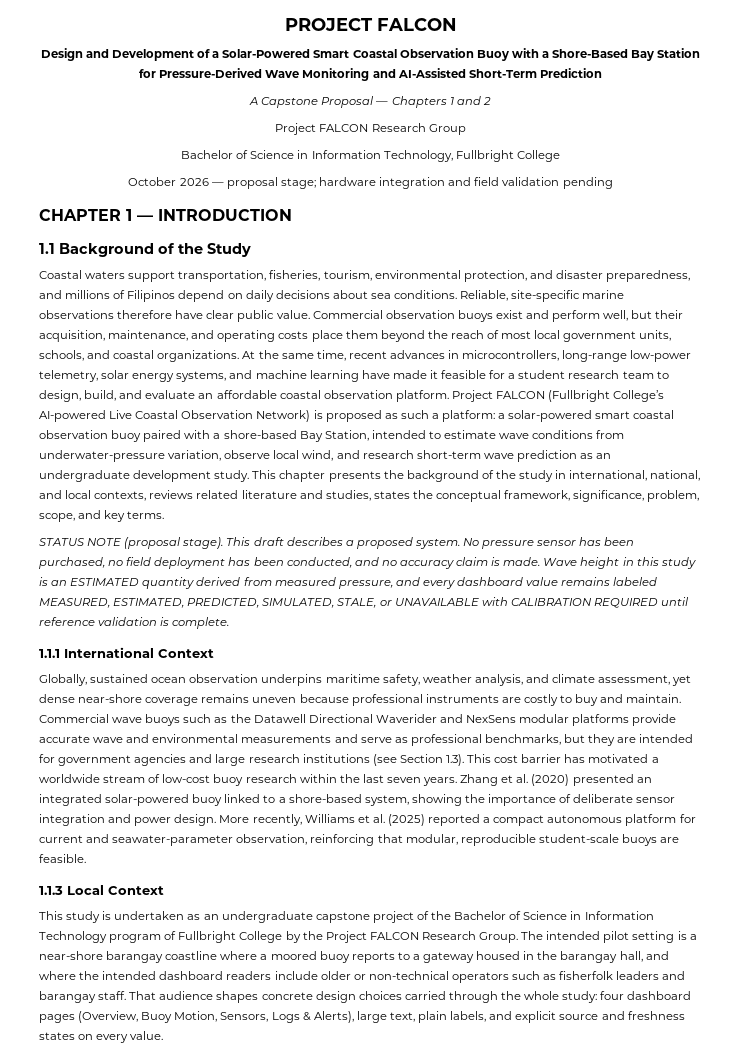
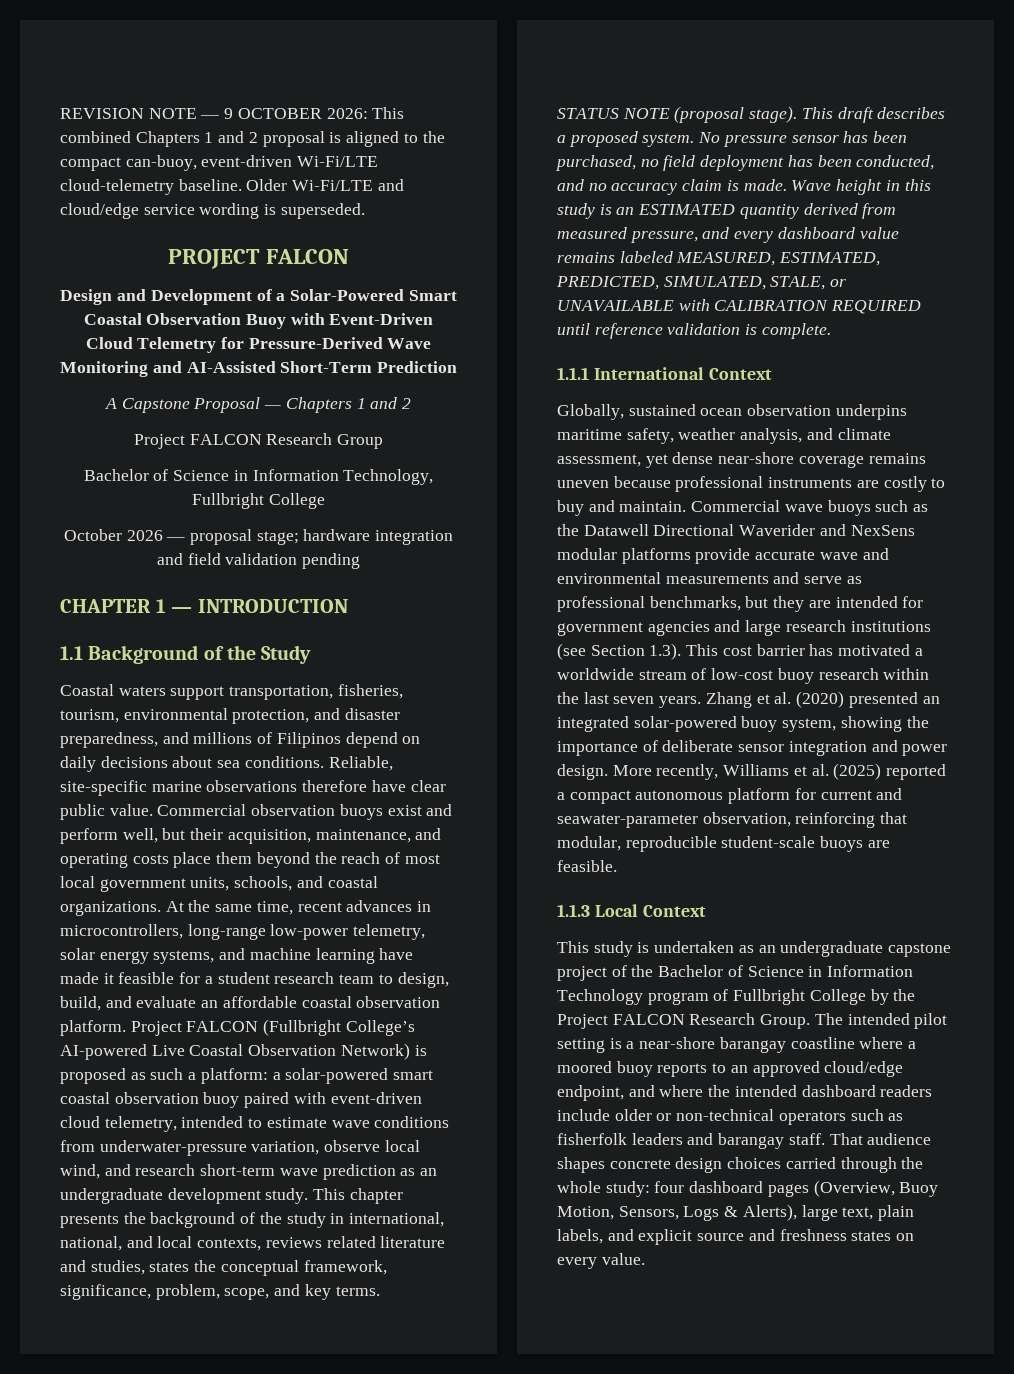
(284, 24) none -> [60,107,405,119] [60,131,445,147] [60,155,379,171] [60,179,404,195] [60,203,365,219] REVISION NOTE — 9 OCTOBER 2026: This combined Chapters 1 and 2 proposal is aligned to the compact can-buoy, event-driven Wi-Fi/LTE cloud-telemetry baseline. Older Wi-Fi/LTE and cloud/edge service wording is superseded. //
[541,48,701,61] a Shore-Based Bay Station -> [329,313,434,325] [85,337,217,353] Event-Driven Cloud Telemetry
[213,430,369,442] a shore-based Bay Station, -> [330,1092,422,1104] [60,1116,177,1132] event-driven cloud telemetry,
[224,794,362,803] linked to a shore-based -> (778, 724) none
[412,951,643,963] a gateway housed in the barangay hall, -> [730,1061,904,1077] [557,1085,624,1101] an approved cloud/edge endpoint,

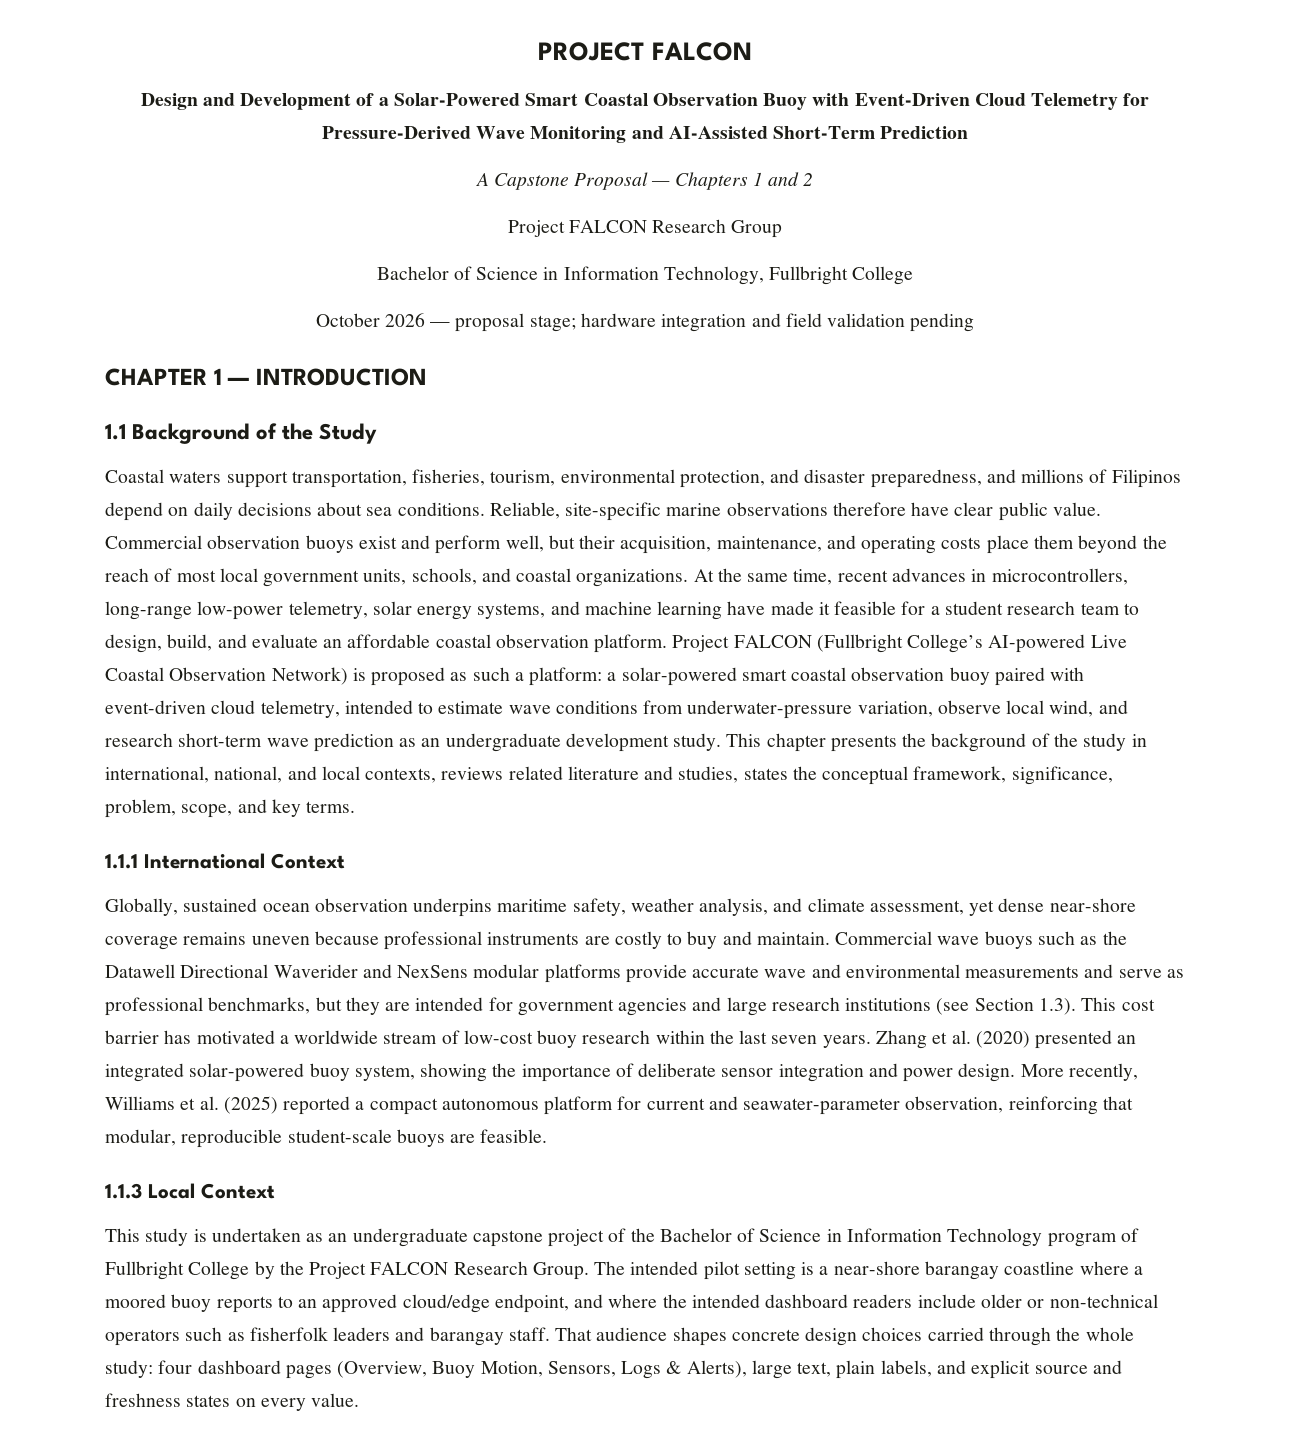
[60,107,405,119] [60,131,445,147] [60,155,379,171] [60,179,404,195] [60,203,365,219] REVISION NOTE — 9 OCTOBER 2026: This combined Chapters 1 and 2 proposal is aligned to the compact can-buoy, event-driven Wi-Fi/LTE cloud-telemetry baseline. Older Wi-Fi/LTE and cloud/edge service wording is superseded. // -> (537, 51) none
[557,106,946,123] [557,131,908,147] [555,155,935,171] [557,179,931,195] [557,203,897,219] [557,227,899,243] [557,251,881,266] [556,276,847,290] [557,299,922,314] [557,323,831,339] // STATUS NOTE (proposal stage). This draft describes a proposed system. No pressure sensor has been purchased, no field deployment has been conducted, and no accuracy claim is made. Wave height in this study is an ESTIMATED quantity derived from measured pressure, and every dashboard value remains labeled MEASURED, ESTIMATED, PREDICTED, SIMULATED, STALE, or UNAVAILABLE with CALIBRATION REQUIRED until reference validation is complete. -> (356, 807) none

